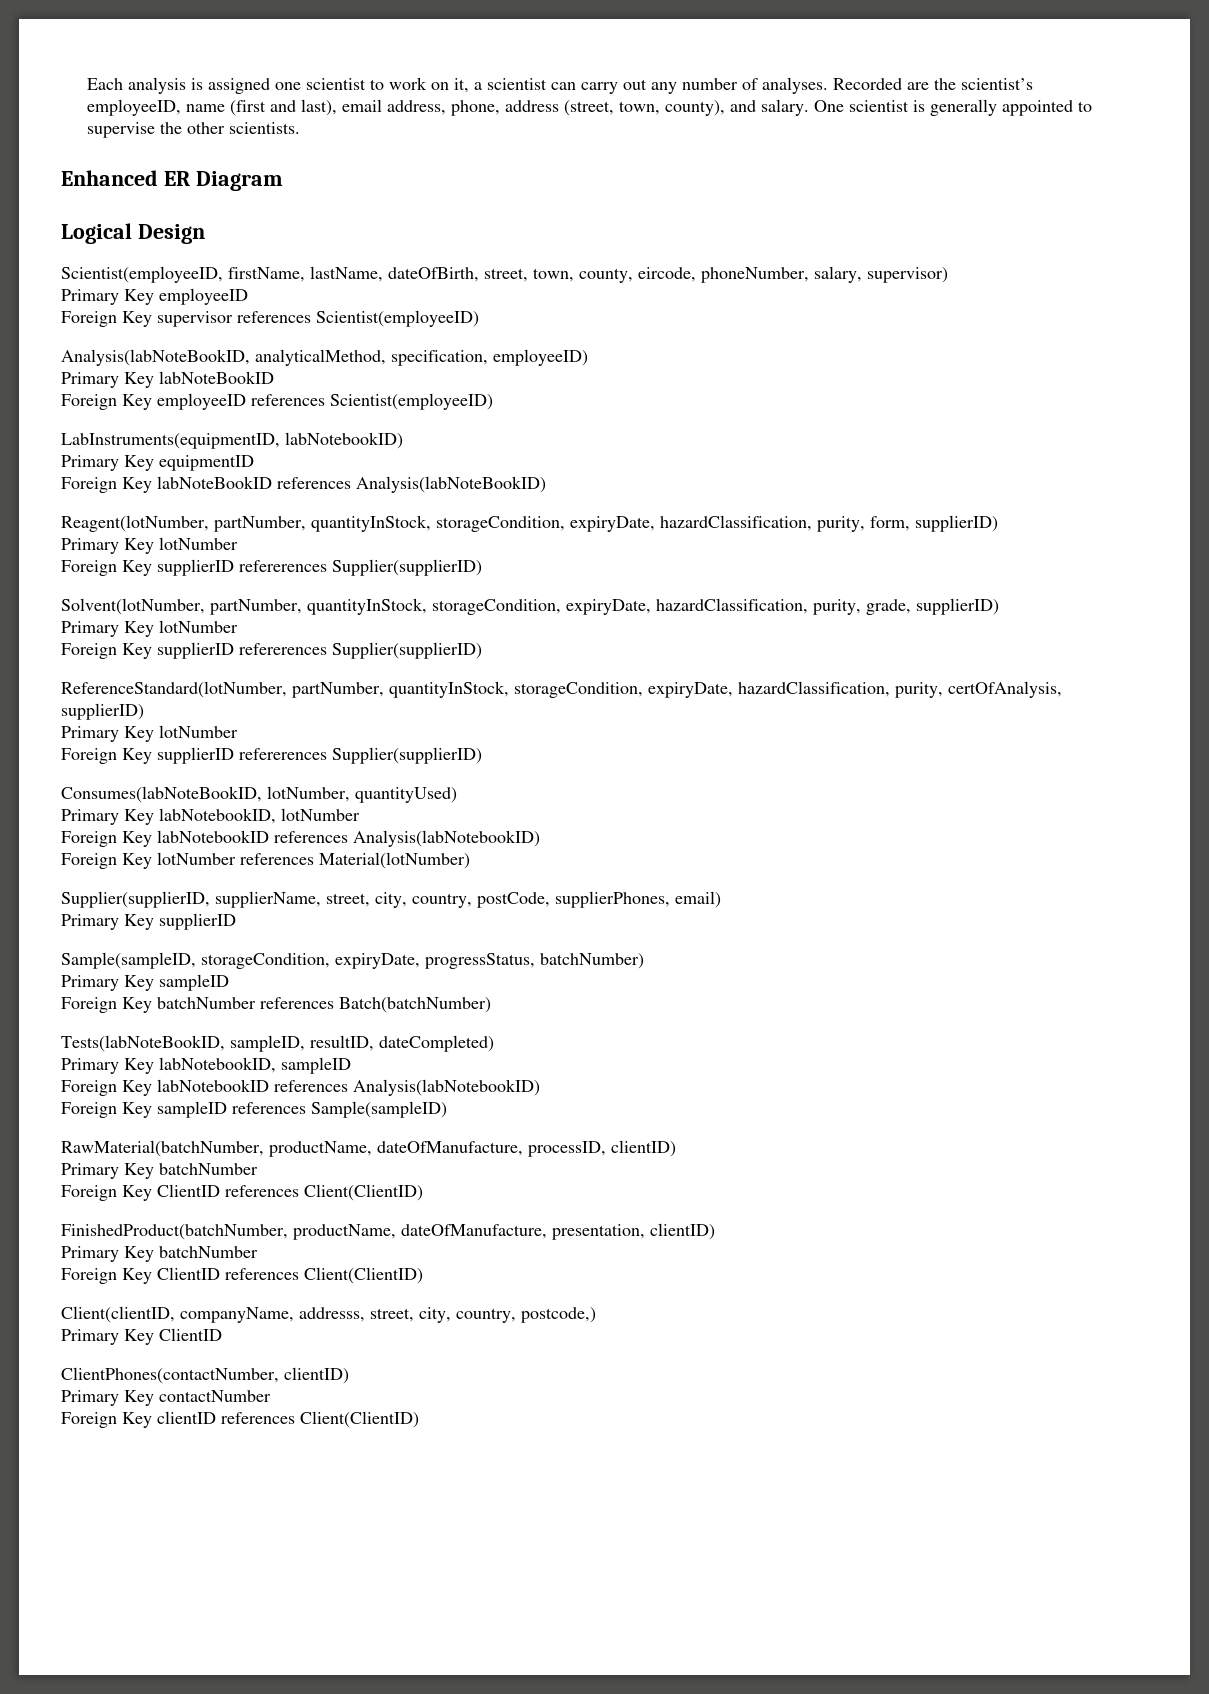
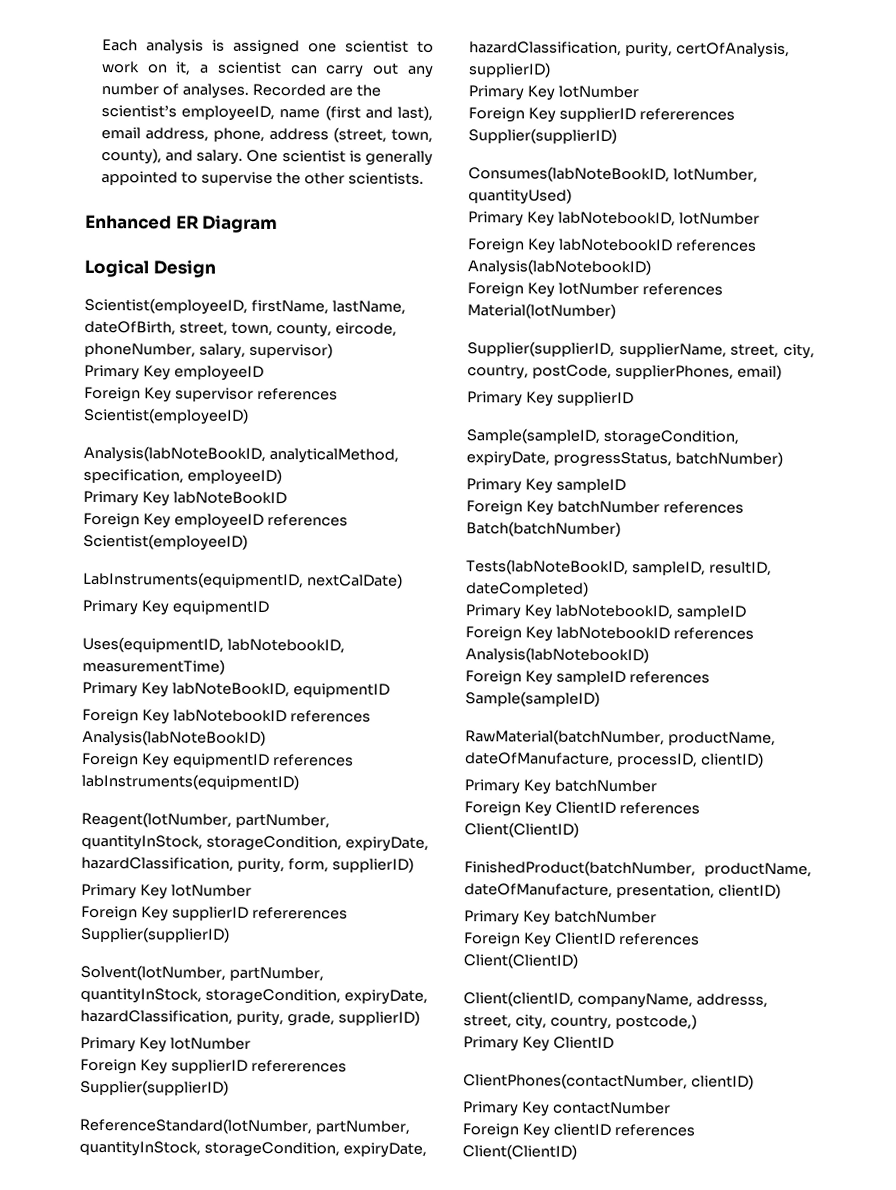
[285,432,403,449] labNotebookID) -> [306,573,403,589] nextCalDate)
[61,476,272,493] // Foreign Key labNoteBookID -> [82,636,345,654] [82,658,225,675] [82,681,390,698] [82,708,287,725] // Uses(equipmentID, labNotebookID, measurementTime) // Primary Key labNoteBookID, equipmentID // Foreign Key labNotebookID
(546, 484) none -> [81,752,354,769] [81,773,299,791] // Foreign Key equipmentID references labInstruments(equipmentID)

